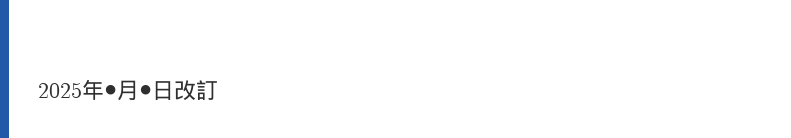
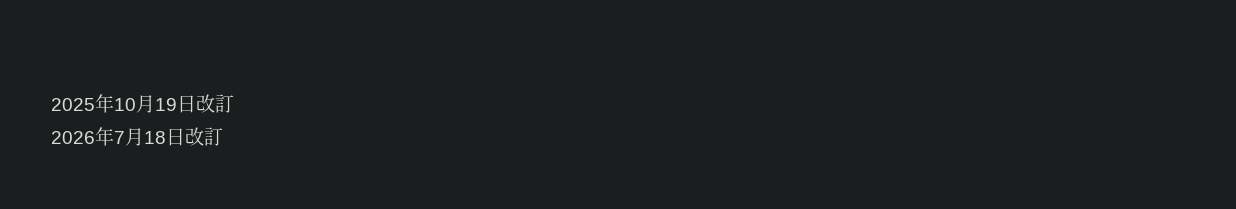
[104,80,218,101] ●月●日改訂 -> [114,94,234,113] [51,127,223,146] 10月19日改訂 // 2026年7月18日改訂

